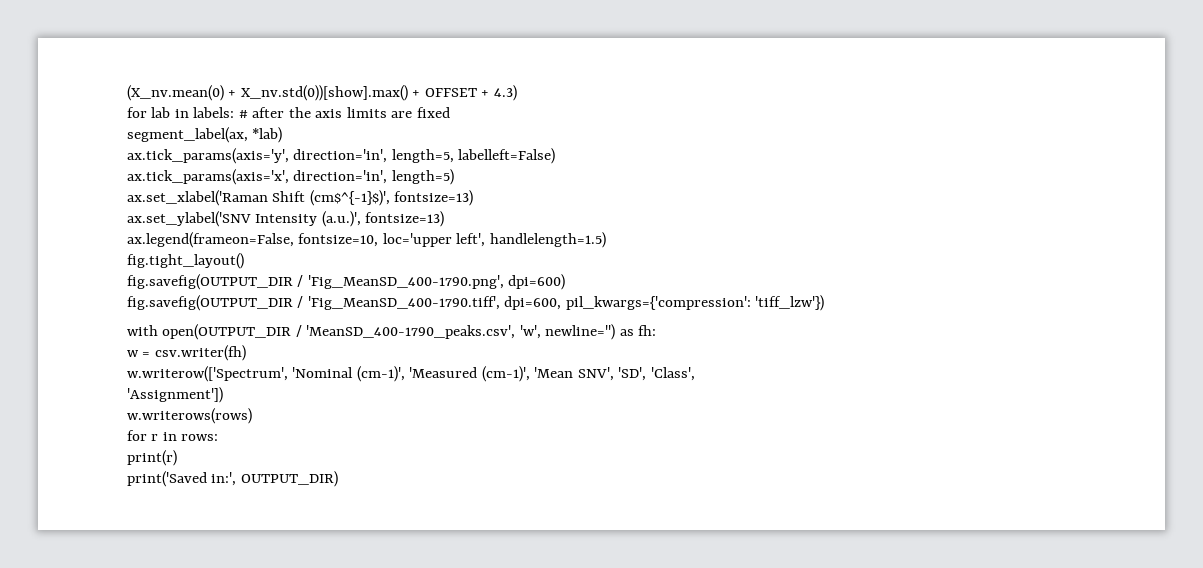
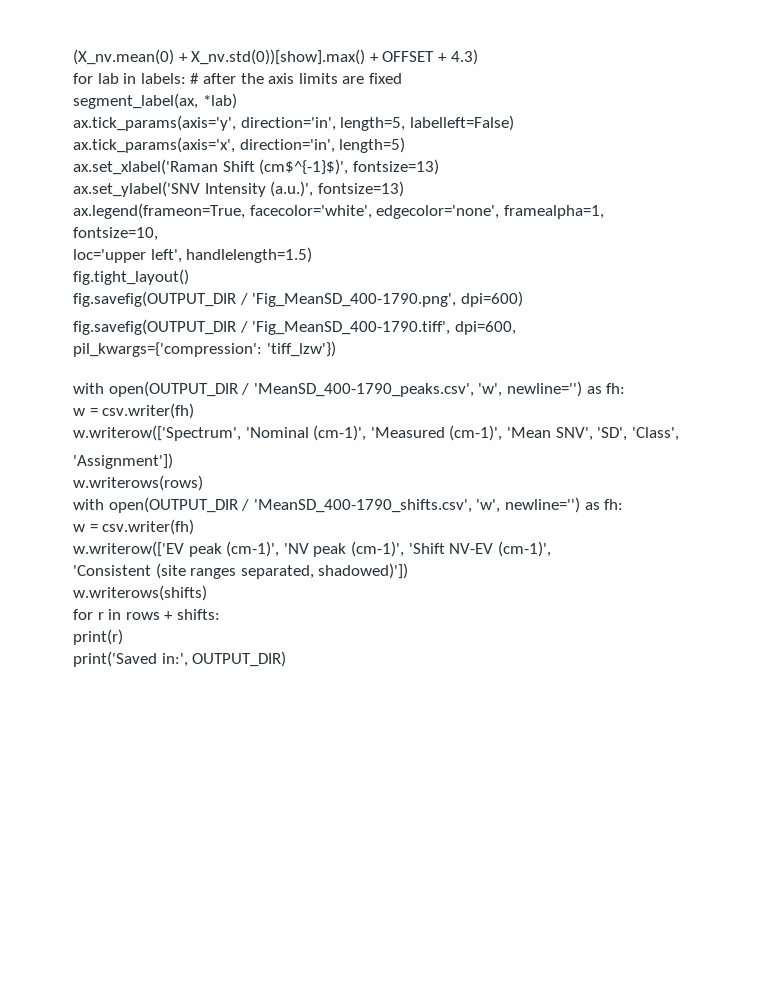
[127,232,294,248] ax.legend(frameon=False, -> [73,203,604,219] ax.legend(frameon=True, facecolor='white', edgecolor='none', framealpha=1,
(379, 240) none -> (158, 234) //
(252, 416) none -> [73,497,624,513] [73,519,195,535] [73,541,551,557] [73,563,409,579] [73,585,207,601] // with open(OUTPUT_DIR / 'MeanSD_400-1790_shifts.csv', 'w', newline='') as fh: // w = csv.writer(fh) // w.writerow(['EV peak (cm-1)', 'NV peak (cm-1)', 'Shift NV-EV (cm-1)', // 'Consistent (site ranges separated, shadowed)']) // w.writerows(shifts)
[181,434,219,441] rows: -> [125,609,220,620] rows + shifts:

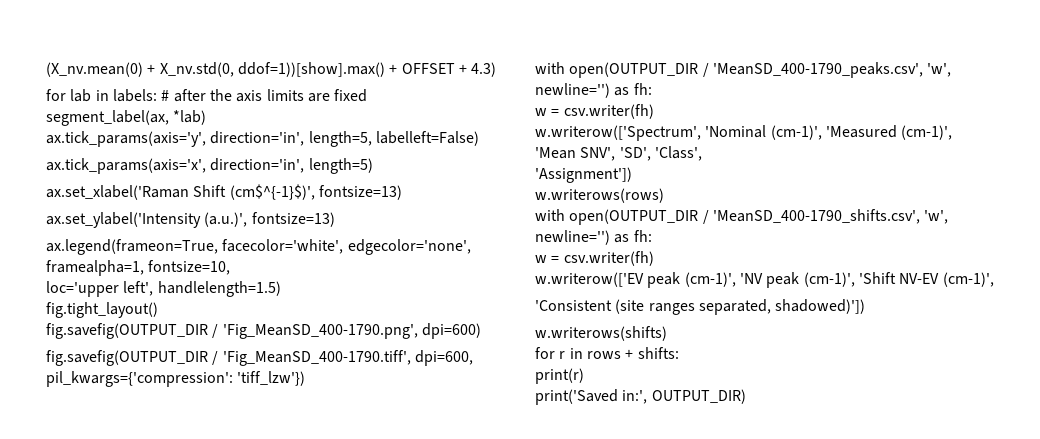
[191,49,366,65] X_nv.std(0))[show].max() -> [159,62,385,77] X_nv.std(0, ddof=1))[show].max()
[73,181,266,197] ax.set_ylabel('SNV Intensity -> [46,212,201,228] ax.set_ylabel('Intensity

